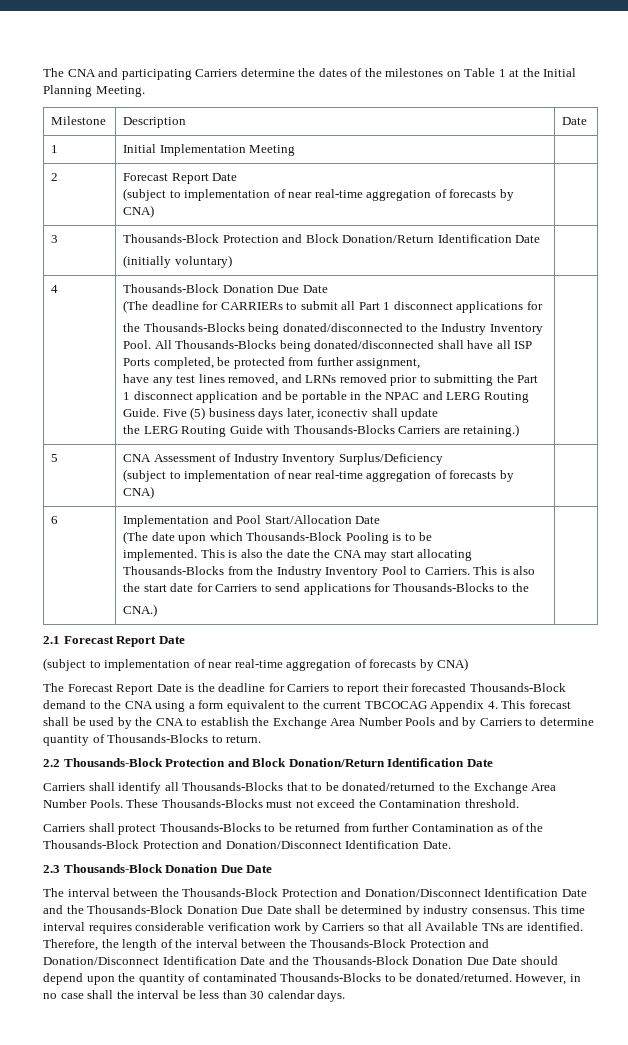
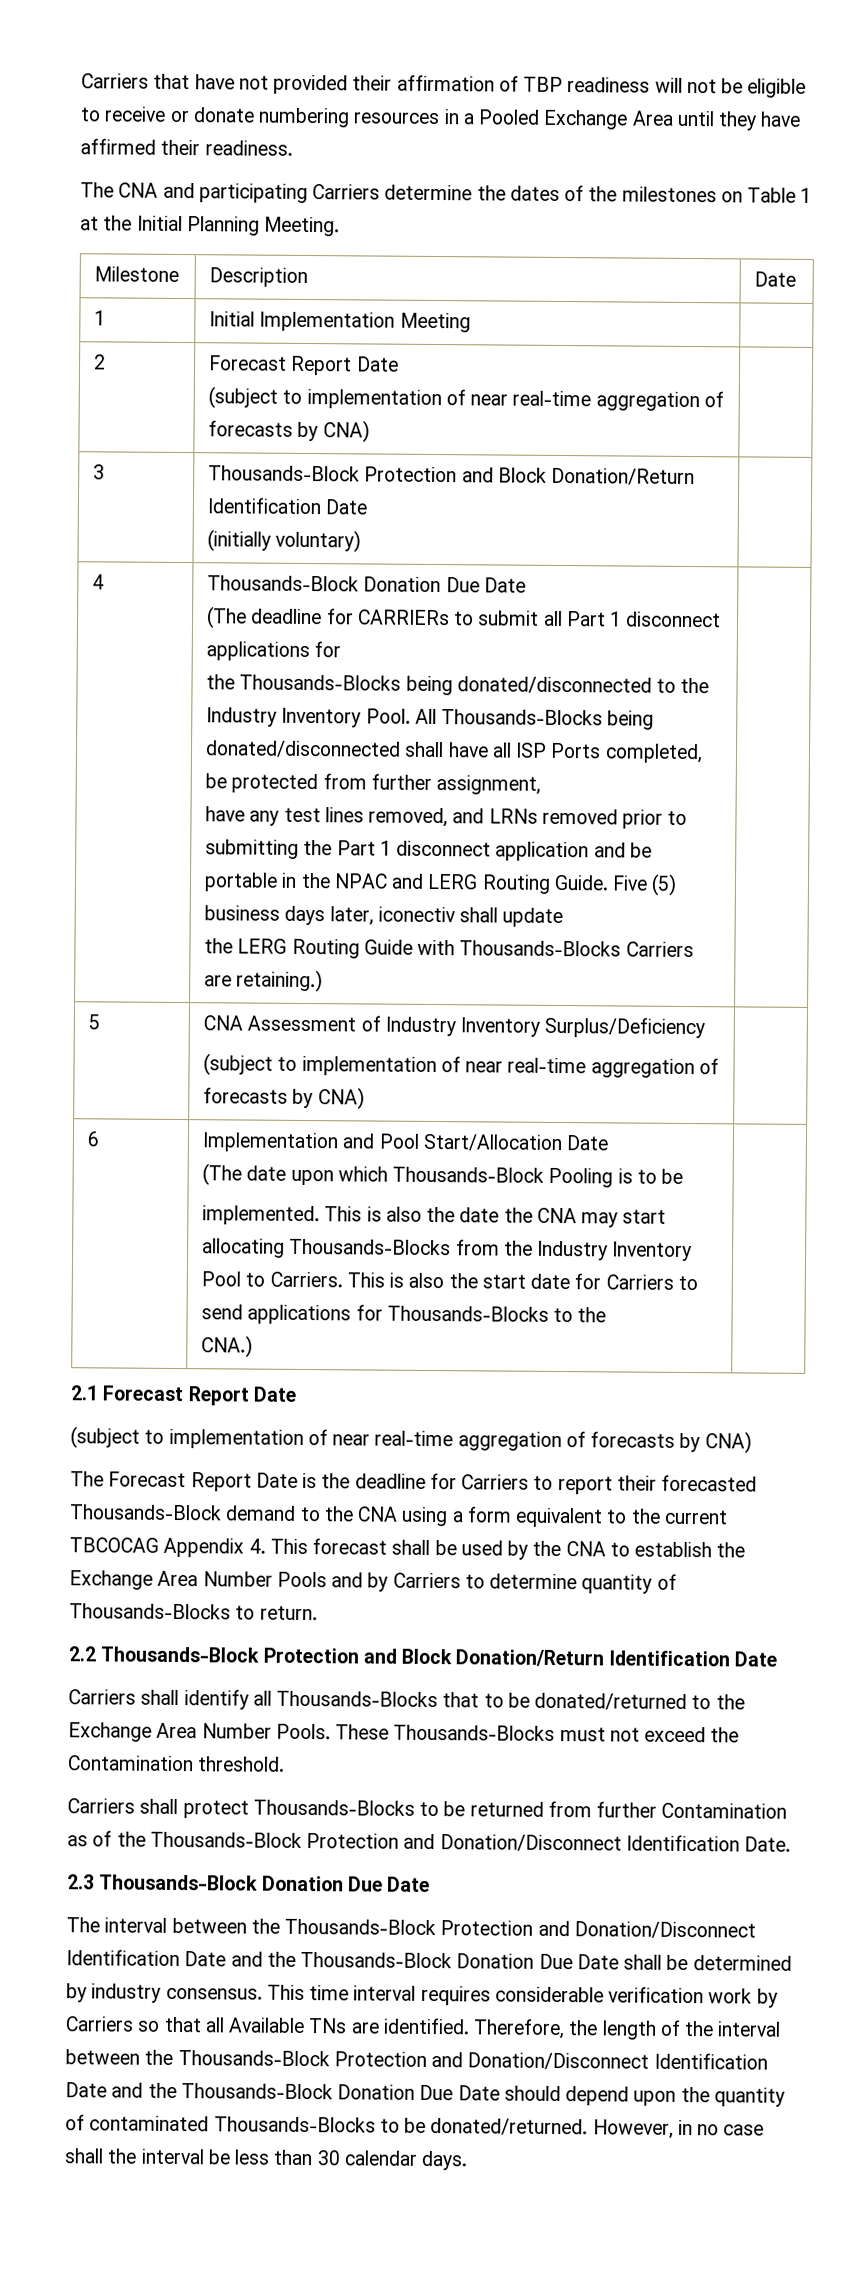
(43, 72) none -> [81,73,807,98] [80,106,802,131] [80,138,293,156] Carriers that have not provided their affirmation of TBP readiness will not be eligible to receive or donate numbering resources in a Pooled Exchange Area until they have affirmed their readiness. //

